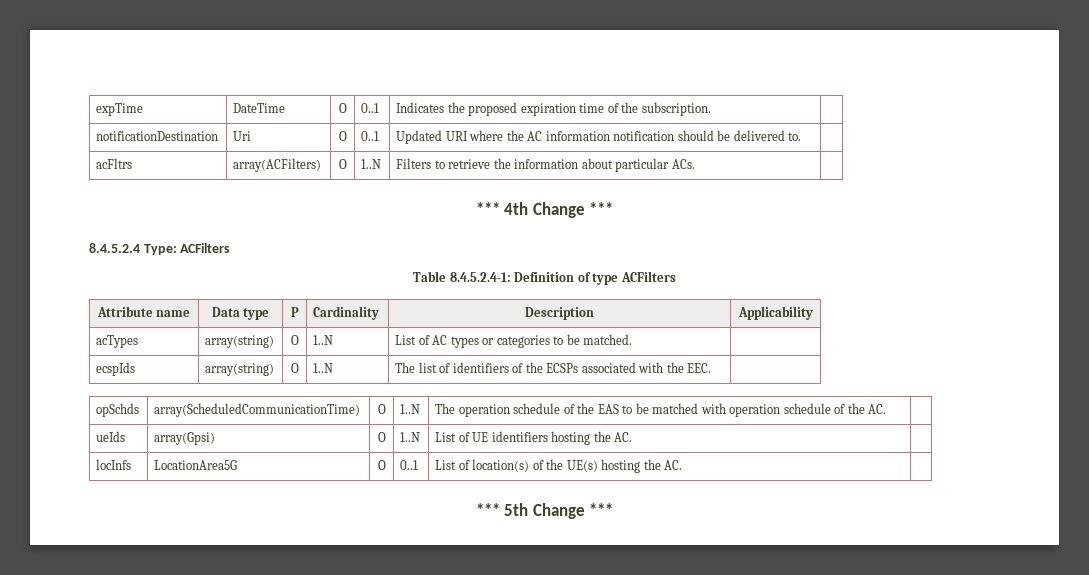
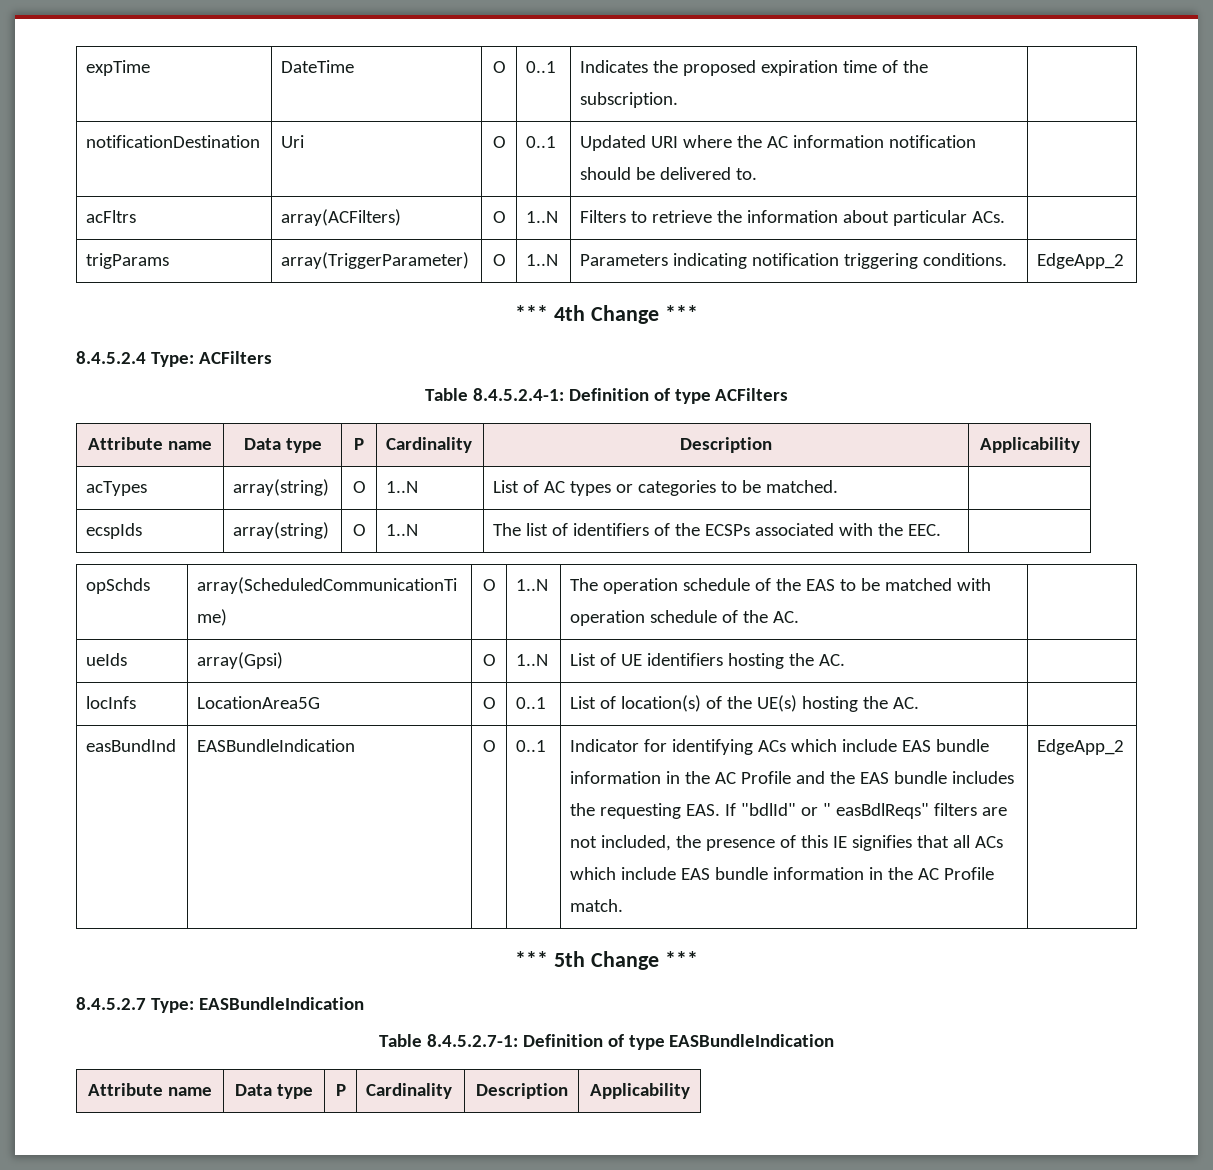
(695, 164) none -> [86,253,170,269] [281,252,470,269] [492,254,506,266] [526,254,559,266] [580,253,1008,269] [1037,253,1125,269] // trigParams | array(TriggerParameter) | O | 1..N | Parameters indicating notification triggering conditions. | EdgeApp_2
[475,503,614,519] // *** 5th Change *** -> [86,739,177,752] [197,739,356,752] [482,740,496,752] [516,740,547,752] [570,739,990,755] [570,771,1015,784] [570,803,1008,819] [570,835,1004,851] [570,867,995,880] [570,899,624,912] [1037,739,1125,755] [515,951,698,970] [76,997,364,1013] [378,1034,835,1050] [88,1083,212,1096] [235,1084,313,1099] [335,1084,346,1096] [366,1083,453,1099] [475,1083,568,1099] [589,1083,690,1099] // easBundInd | EASBundleIndication | O | 0..1 | Indicator for identifying ACs which include EAS bundle information in the AC Profile and the EAS bundle includes the requesting EAS. If "bdlId" or " easBdlReqs" filters are not included, the presence of this IE signifies that all ACs which include EAS bundle information in the AC Profile match. | EdgeApp_2 // *** 5th Change *** // 8.4.5.2.7 Type: EASBundleIndication // Table 8.4.5.2.7-1: Definition of type EASBundleIndication // Attribute name | Data type | P | Cardinality | Description | Applicability

